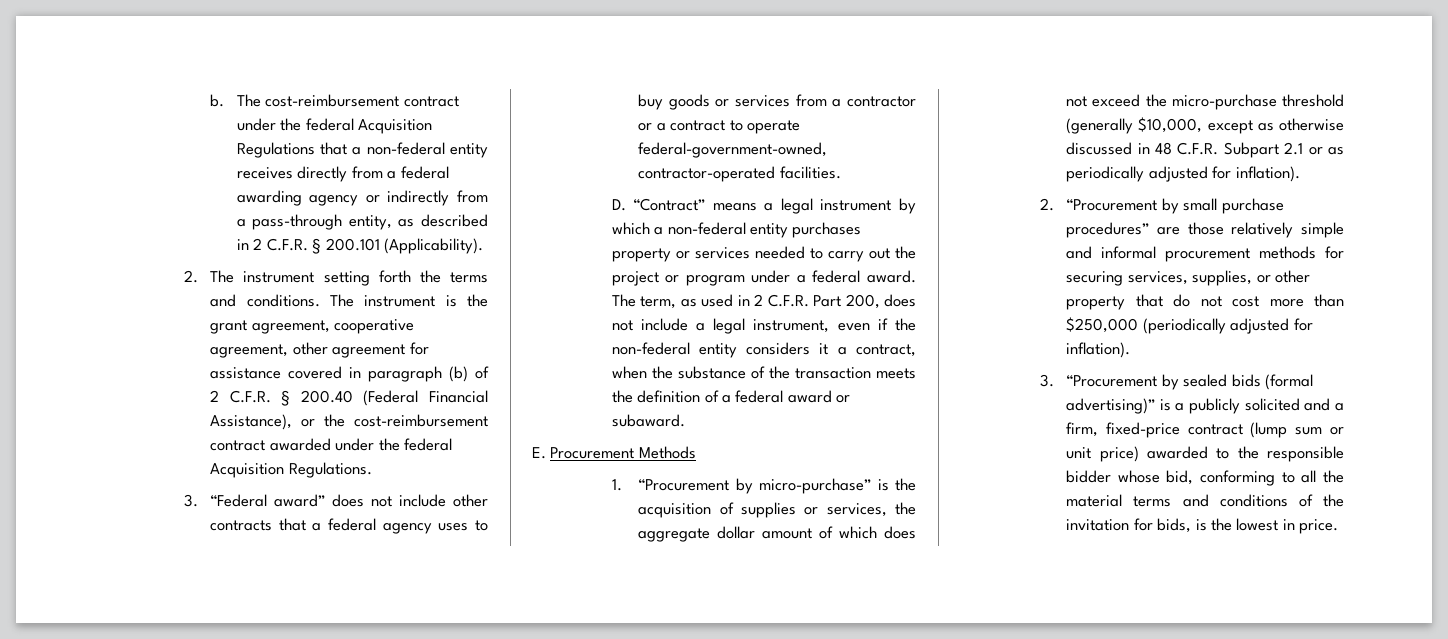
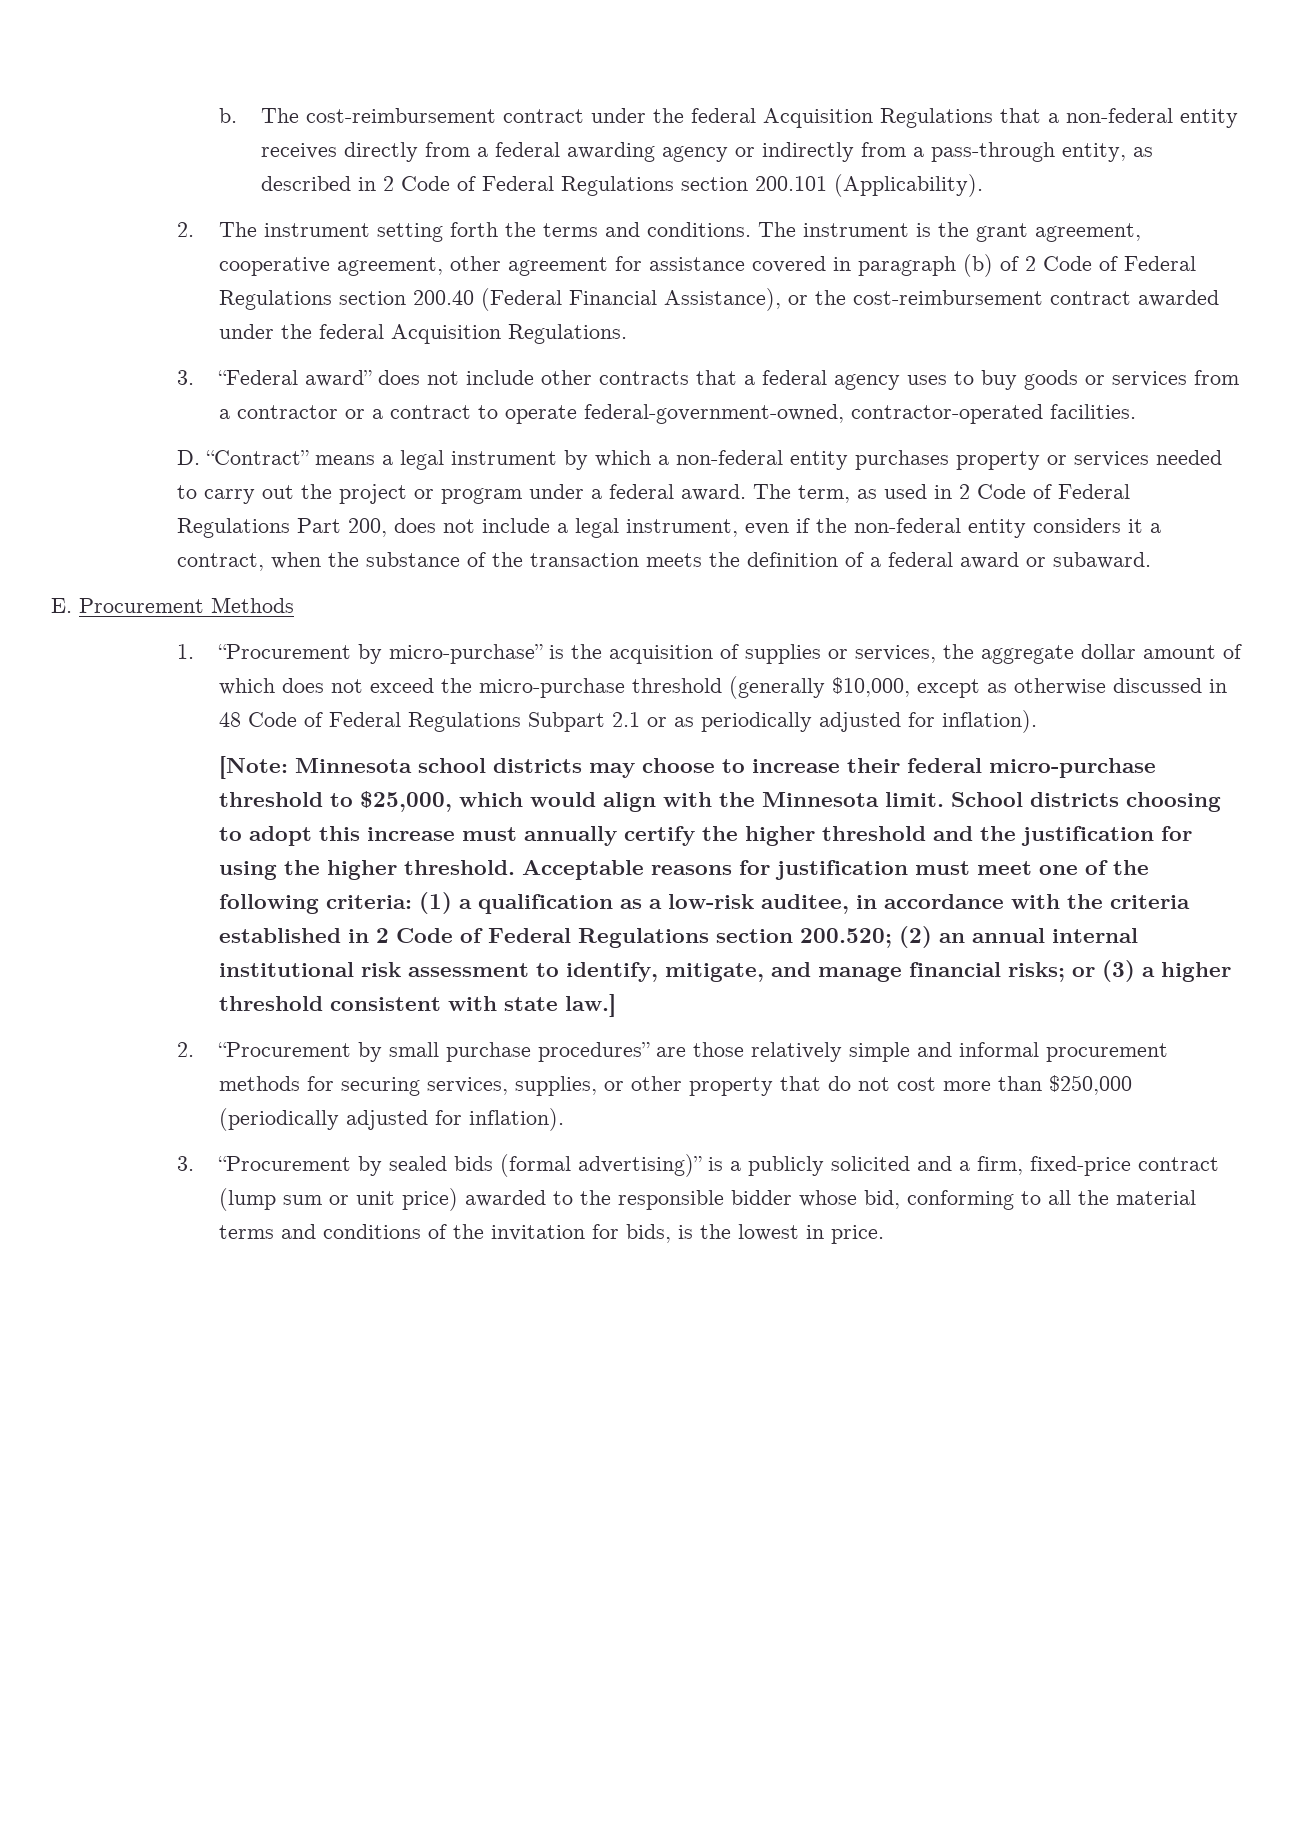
[266,238,322,254] C.F.R. § -> [400,176,748,196] Code of Federal Regulations section
[229,390,291,406] C.F.R. § -> [1042,256,1196,271] [218,290,406,310] Code of Federal Regulations section
[767,294,809,307] C.F.R. -> [976,484,1130,499] [176,518,290,538] Code of Federal Regulations
[1177,142,1219,155] C.F.R. -> [247,712,521,732] Code of Federal Regulations
(1300, 174) none -> [218,756,1156,779] [218,791,1221,812] [218,826,1192,846] [218,860,1149,880] [218,892,1190,914] [218,926,1138,948] [218,960,1231,982] [218,994,616,1017] // [Note: Minnesota school districts may choose to increase their federal micro-purchase threshold to $25,000, which would align with the Minnesota limit. School districts choosing to adopt this increase must annually certify the higher threshold and the justification for using the higher threshold. Acceptable reasons for justification must meet one of the following criteria: (1) a qualification as a low-risk auditee, in accordance with the criteria established in 2 Code of Federal Regulations section 200.520; (2) an annual internal institutional risk assessment to identify, mitigate, and manage financial risks; or (3) a higher threshold consistent with state law.]

